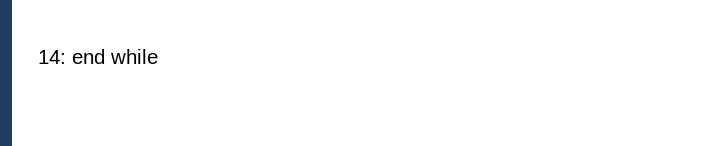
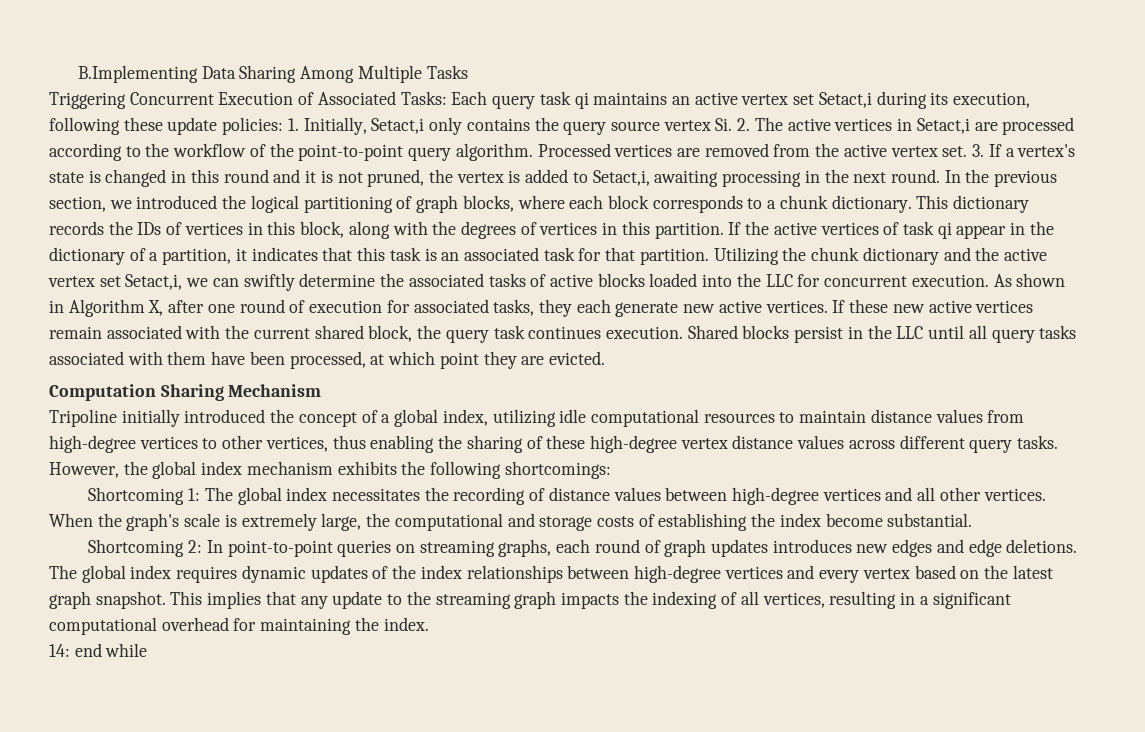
(38, 57) none -> [77,65,468,83] [49,91,1031,109] [49,117,1075,135] [49,143,1076,161] [49,169,1058,187] [49,195,1030,213] [49,221,1054,239] [49,247,1047,265] [48,273,1066,291] [49,299,1034,317] [49,325,1077,343] [49,351,605,369] [49,384,322,401] [49,409,1025,427] [49,435,1059,453] [49,461,611,479] [88,487,1046,505] [49,513,973,531] [88,539,1078,557] [49,565,1053,583] [49,591,1011,609] [49,617,429,635] B.Implementing Data Sharing Among Multiple Tasks // Triggering Concurrent Execution of Associated Tasks: Each query task qi maintains an active vertex set Setact,i during its execution, following these update policies: 1. Initially, Setact,i only contains the query source vertex Si. 2. The active vertices in Setact,i are processed according to the workflow of the point-to-point query algorithm. Processed vertices are removed from the active vertex set. 3. If a vertex's state is changed in this round and it is not pruned, the vertex is added to Setact,i, awaiting processing in the next round. In the previous section, we introduced the logical partitioning of graph blocks, where each block corresponds to a chunk dictionary. This dictionary records the IDs of vertices in this block, along with the degrees of vertices in this partition. If the active vertices of task qi appear in the dictionary of a partition, it indicates that this task is an associated task for that partition. Utilizing the chunk dictionary and the active vertex set Setact,i, we can swiftly determine the associated tasks of active blocks loaded into the LLC for concurrent execution. As shown in Algorithm X, after one round of execution for associated tasks, they each generate new active vertices. If these new active vertices remain associated with the current shared block, the query task continues execution. Shared blocks persist in the LLC until all query tasks associated with them have been processed, at which point they are evicted. // Computation Sharing Mechanism // Tripoline initially introduced the concept of a global index, utilizing idle computational resources to maintain distance values from high-degree vertices to other vertices, thus enabling the sharing of these high-degree vertex distance values across different query tasks. However, the global index mechanism exhibits the following shortcomings: // Shortcoming 1: The global index necessitates the recording of distance values between high-degree vertices and all other vertices. When the graph's scale is extremely large, the computational and storage costs of establishing the index become substantial. // Shortcoming 2: In point-to-point queries on streaming graphs, each round of graph updates introduces new edges and edge deletions. The global index requires dynamic updates of the index relationships between high-degree vertices and every vertex based on the latest graph snapshot. This implies that any update to the streaming graph impacts the indexing of all vertices, resulting in a significant computational overhead for maintaining the index. //

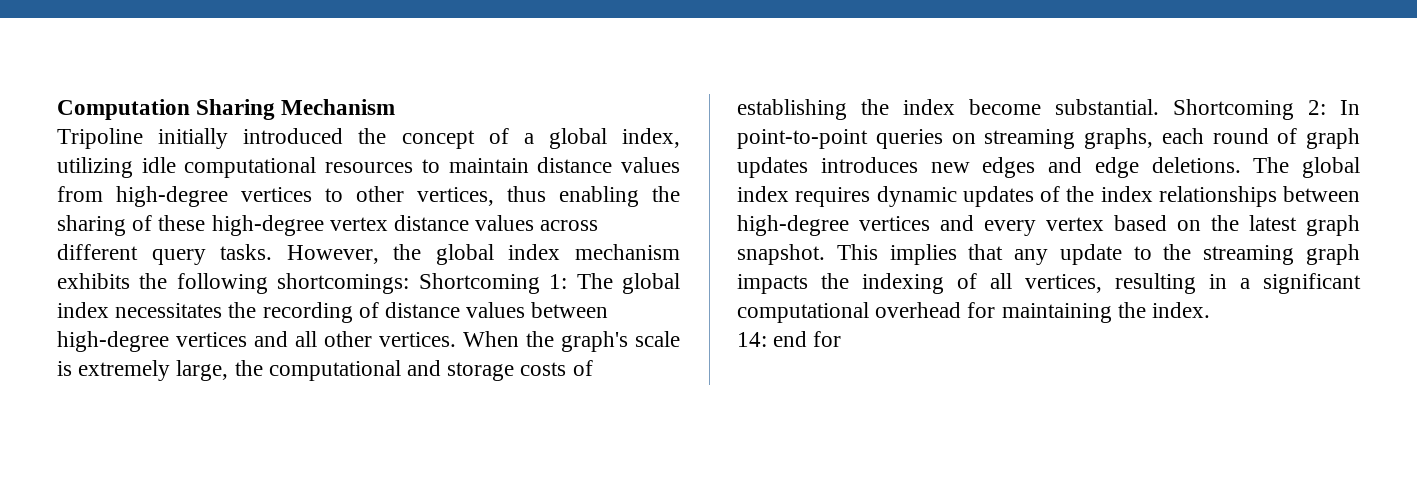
[77,65,468,83] [49,91,1031,109] [49,117,1075,135] [49,143,1076,161] [49,169,1058,187] [49,195,1030,213] [49,221,1054,239] [49,247,1047,265] [48,273,1066,291] [49,299,1034,317] [49,325,1077,343] [49,351,605,369] B.Implementing Data Sharing Among Multiple Tasks // Triggering Concurrent Execution of Associated Tasks: Each query task qi maintains an active vertex set Setact,i during its execution, following these update policies: 1. Initially, Setact,i only contains the query source vertex Si. 2. The active vertices in Setact,i are processed according to the workflow of the point-to-point query algorithm. Processed vertices are removed from the active vertex set. 3. If a vertex's state is changed in this round and it is not pruned, the vertex is added to Setact,i, awaiting processing in the next round. In the previous section, we introduced the logical partitioning of graph blocks, where each block corresponds to a chunk dictionary. This dictionary records the IDs of vertices in this block, along with the degrees of vertices in this partition. If the active vertices of task qi appear in the dictionary of a partition, it indicates that this task is an associated task for that partition. Utilizing the chunk dictionary and the active vertex set Setact,i, we can swiftly determine the associated tasks of active blocks loaded into the LLC for concurrent execution. As shown in Algorithm X, after one round of execution for associated tasks, they each generate new active vertices. If these new active vertices remain associated with the current shared block, the query task continues execution. Shared blocks persist in the LLC until all query tasks associated with them have been processed, at which point they are evicted. // -> (57, 109) none
(611, 470) // -> (410, 283) none
(973, 520) // -> (1159, 107) none
[105,643,148,657] while -> [813,331,842,347] for

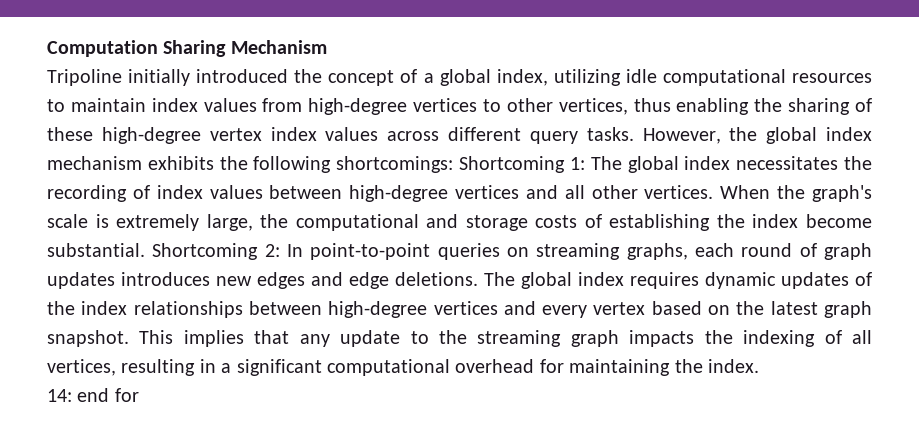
[537,157,613,173] distance -> [151,98,198,112] index
[394,215,470,231] distance -> [270,127,317,141] index
[385,302,461,318] distance -> [156,185,203,199] index

